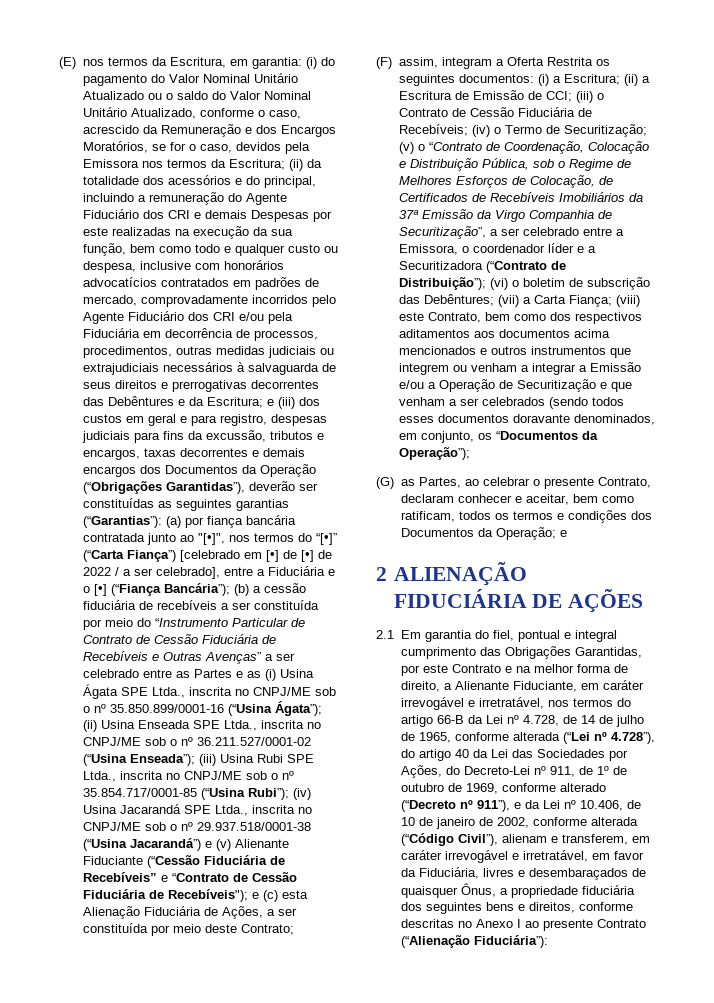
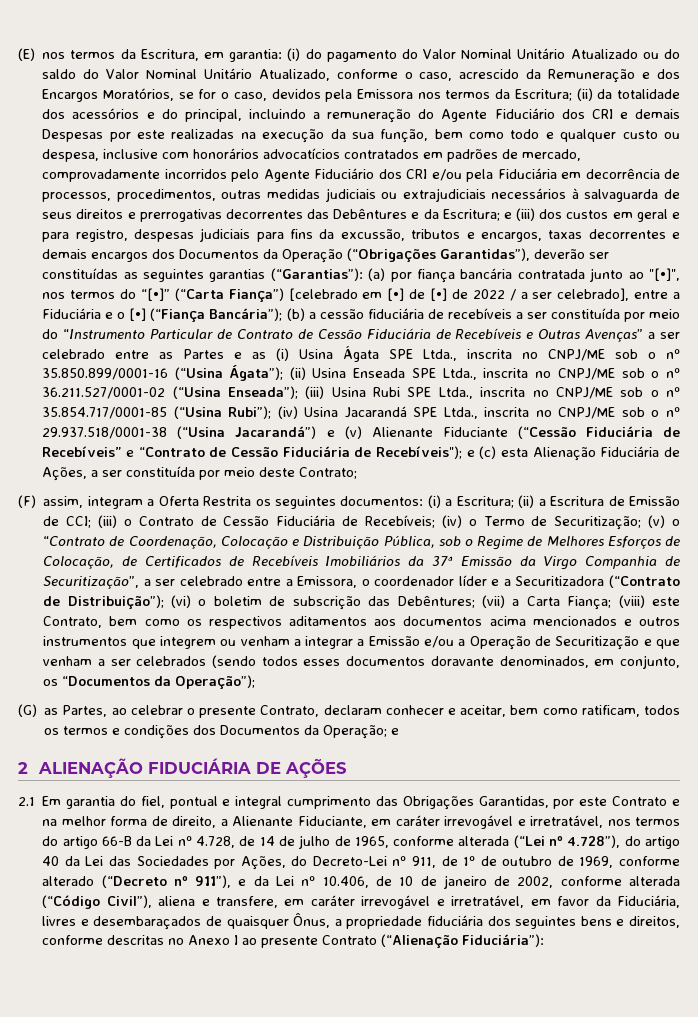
[165,93,173,100] o -> [663,49,680,59] do
[549,312,571,321] dos -> [186,619,202,626] os
[501,834,628,845] alienam e transferem, -> [158,896,279,908] aliena e transfere,

